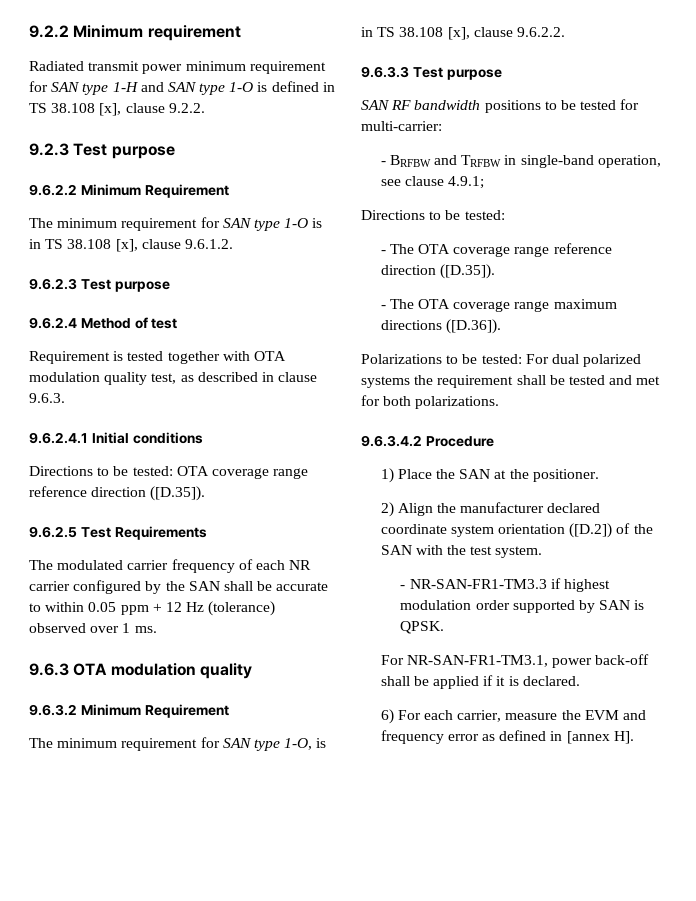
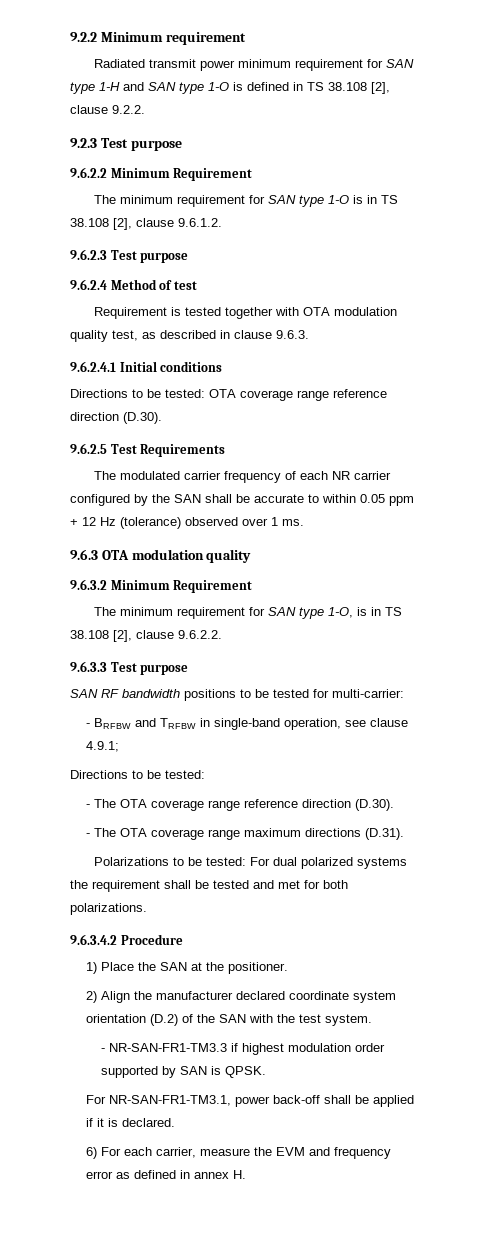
[99,103,122,116] [x], -> [371,82,390,94] [2],
[115,239,138,252] [x], -> [113,218,132,230] [2],
[150,486,206,501] ([D.35]). -> [123,412,162,424] (D.30).
[447,27,470,40] [x], -> [113,630,132,642] [2],
[439,264,495,279] ([D.35]). -> [354,799,394,811] (D.30).
[445,319,501,334] ([D.36]). -> [364,828,404,840] (D.31).
[569,523,613,538] ([D.2]) -> [149,1014,178,1026] (D.2)
[566,731,634,744] [annex H]. -> [193,1170,246,1179] annex H.

